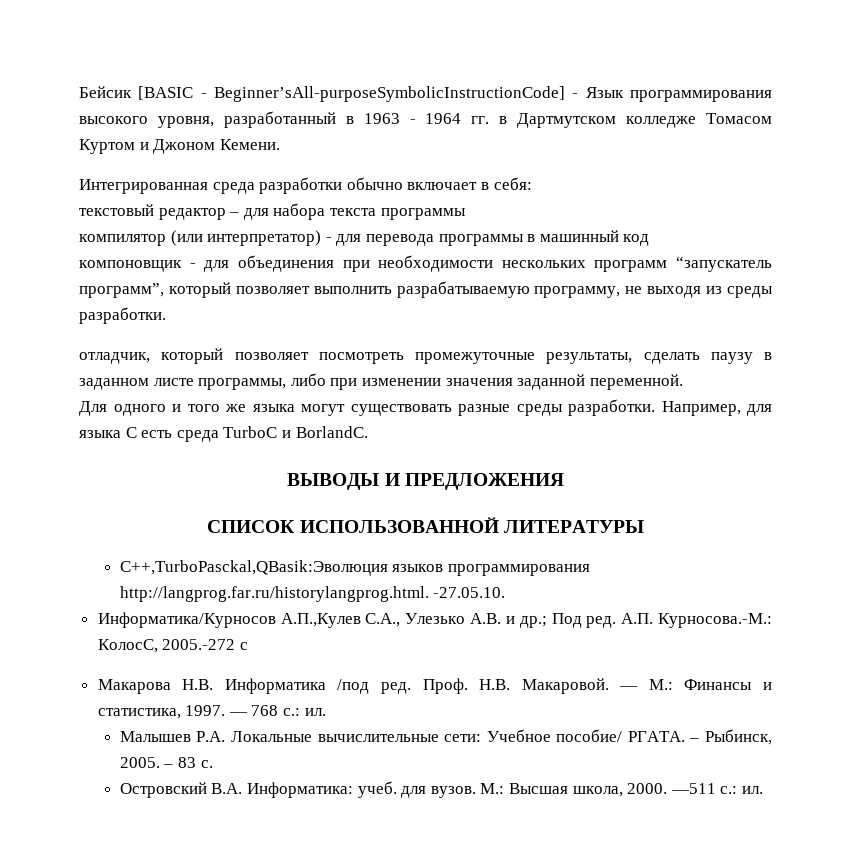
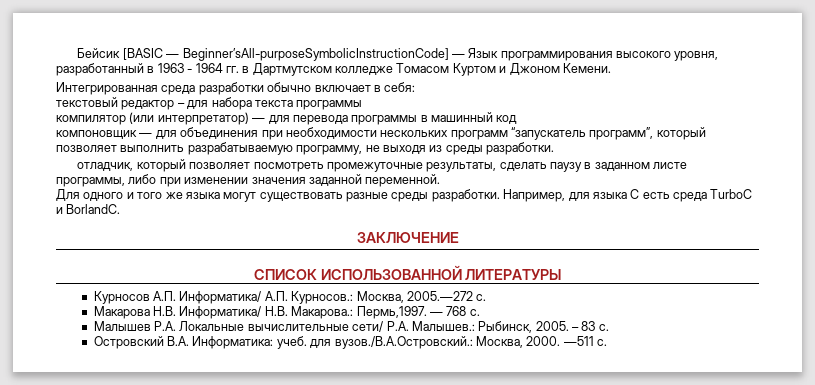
[200,86,579,102] - Beginner’sAll-purposeSymbolicInstructionCode] - -> [166,48,465,61] — Beginner’sAll-purposeSymbolicInstructionCode] —
[325,237,332,242] - -> [252,118,266,122] —
[189,263,196,268] - -> [139,133,153,137] —
[287,473,564,490] ВЫВОДЫ И ПРЕДЛОЖЕНИЯ -> [356,232,459,243] ЗАКЛЮЧЕНИЕ
[119,560,591,576] [119,586,506,602] [97,612,772,628] [97,639,248,653] [97,678,773,694] [97,705,326,719] C++,TurboPasckal,QBasik:Эволюция языков программирования http://langprog.far.ru/historylangprog.html. -27.05.10. // Информатика/Курносов А.П.,Кулев С.А., Улезько А.В. и др.; Под ред. А.П. Курносова.-М.: КолосС, 2005.-272 с // Макарова Н.В. Информатика /под ред. Проф. Н.В. Макаровой. — М.: Финансы и статистика, 1997. — 768 с.: ил. -> [93,291,487,304] [93,306,480,319] Курносов А.П. Информатика/ А.П. Курносов.: Москва, 2005.—272 с. // Макарова Н.В. Информатика/ Н.В. Макарова.: Пермь,1997. — 768 с.
[444,729,700,742] сети: Учебное пособие/ РГАТА. – -> [352,321,475,332] сети/ Р.А. Малышев.:
[430,783,763,798] вузов. М.: Высшая школа, 2000. —511 с.: ил. -> [334,336,608,349] вузов./В.А.Островский.: Москва, 2000. —511 с.

